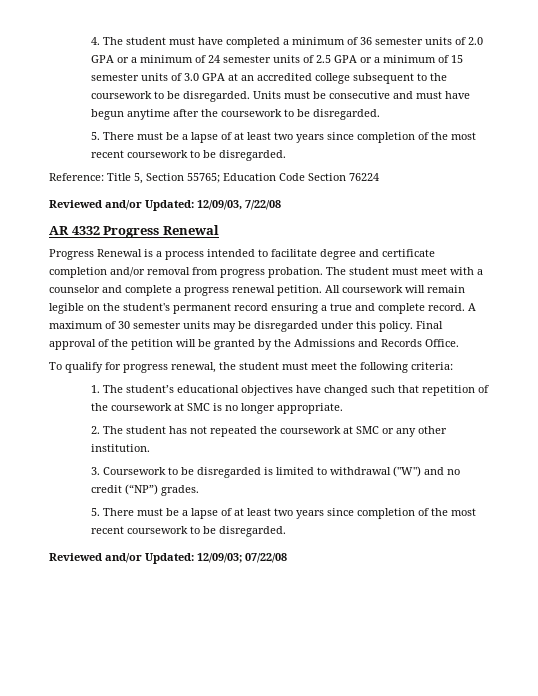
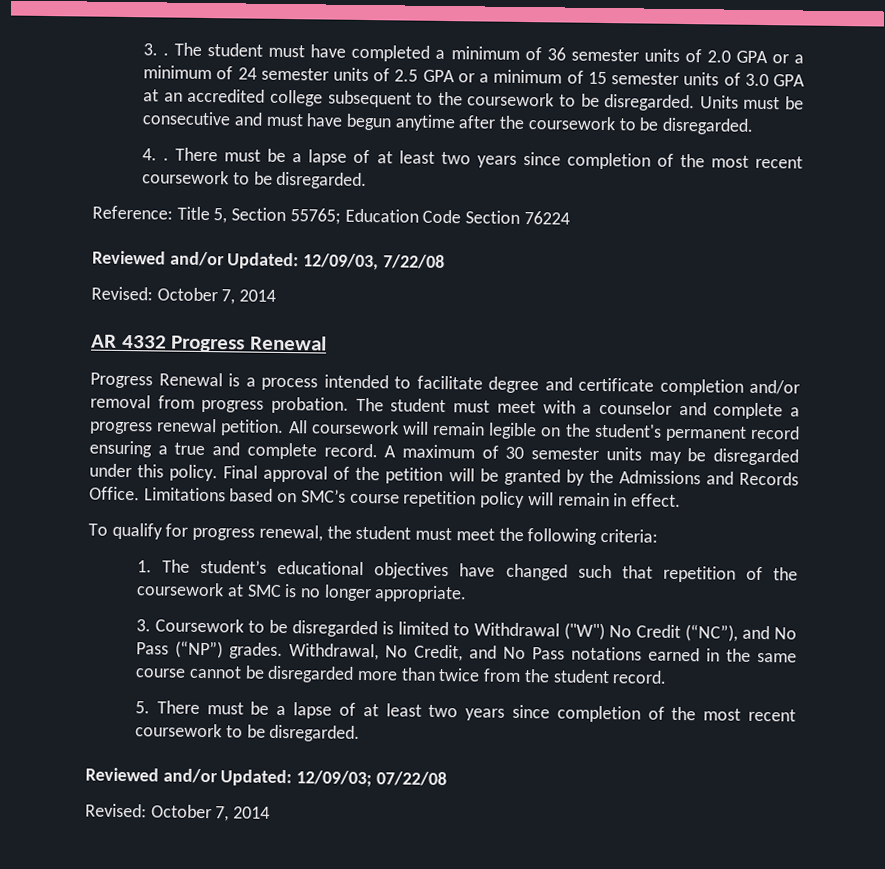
[90,37,100,45] 4. -> [143,43,170,56] 3. .
[90,132,100,140] 5. -> [142,148,170,161] 4. .
(281, 205) none -> [91,286,277,305] // Revised: October 7, 2014
(459, 343) none -> [143,487,681,509] Limitations based on SMC’s course repetition policy will remain in effect.
[90,426,447,437] [90,444,150,452] // 2. The student has not repeated the coursework at SMC or any other institution. -> (468, 594) none
[329,466,460,477] [90,484,199,496] withdrawal ("W") and no credit (“NP”) grades. -> [474,622,797,642] [136,640,798,663] [135,665,668,684] Withdrawal ("W") No Credit (“NC”), and No Pass (“NP”) grades. Withdrawal, No Credit, and No Pass notations earned in the same course cannot be disregarded more than twice from the student record.
(287, 558) none -> [85,803,271,822] // Revised: October 7, 2014

